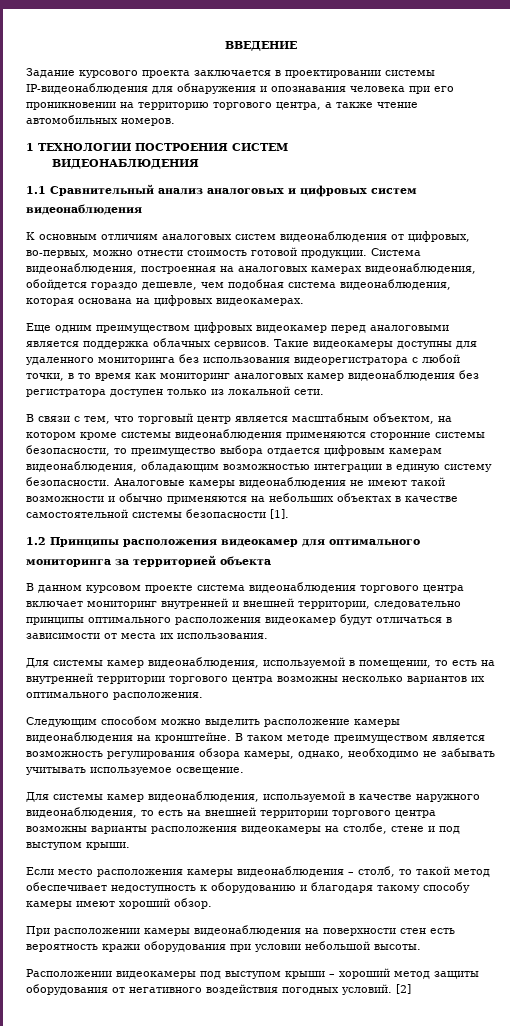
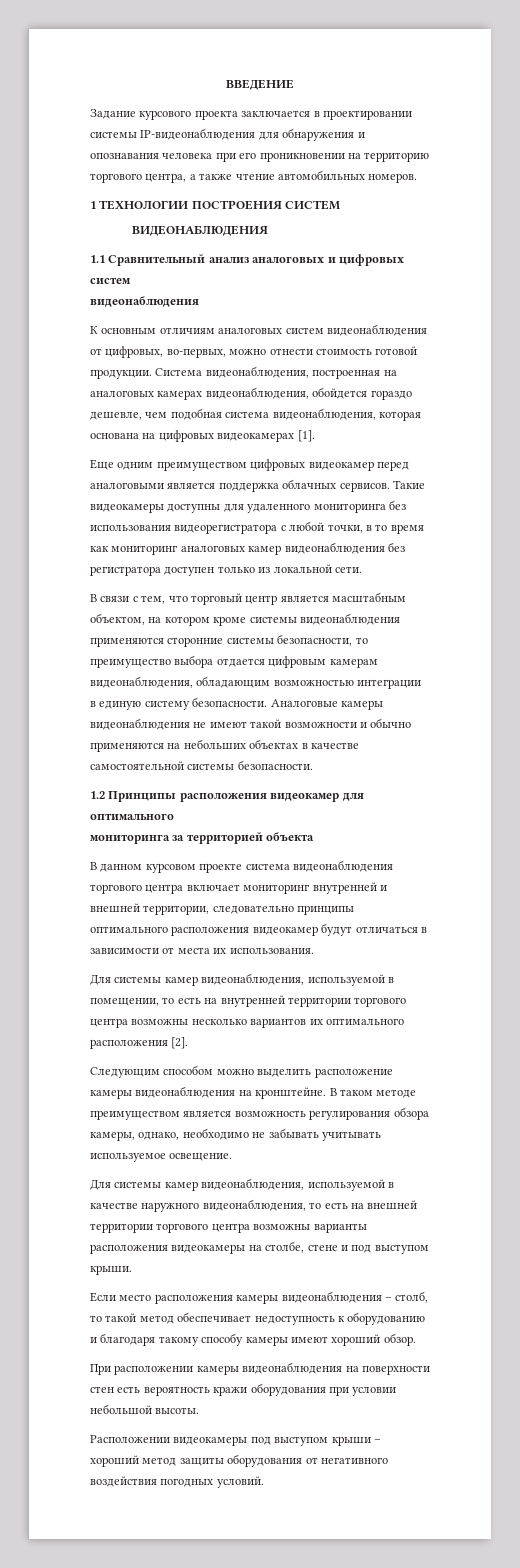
[216,298,304,306] видеокамерах. -> [217,430,315,442] видеокамерах [1].
[186,509,289,519] безопасности [1]. -> [237,760,313,770] безопасности.
[113,692,203,700] расположения. -> [90,1037,189,1049] расположения [2].
[396,984,411,994] [2] -> (264, 1482) none

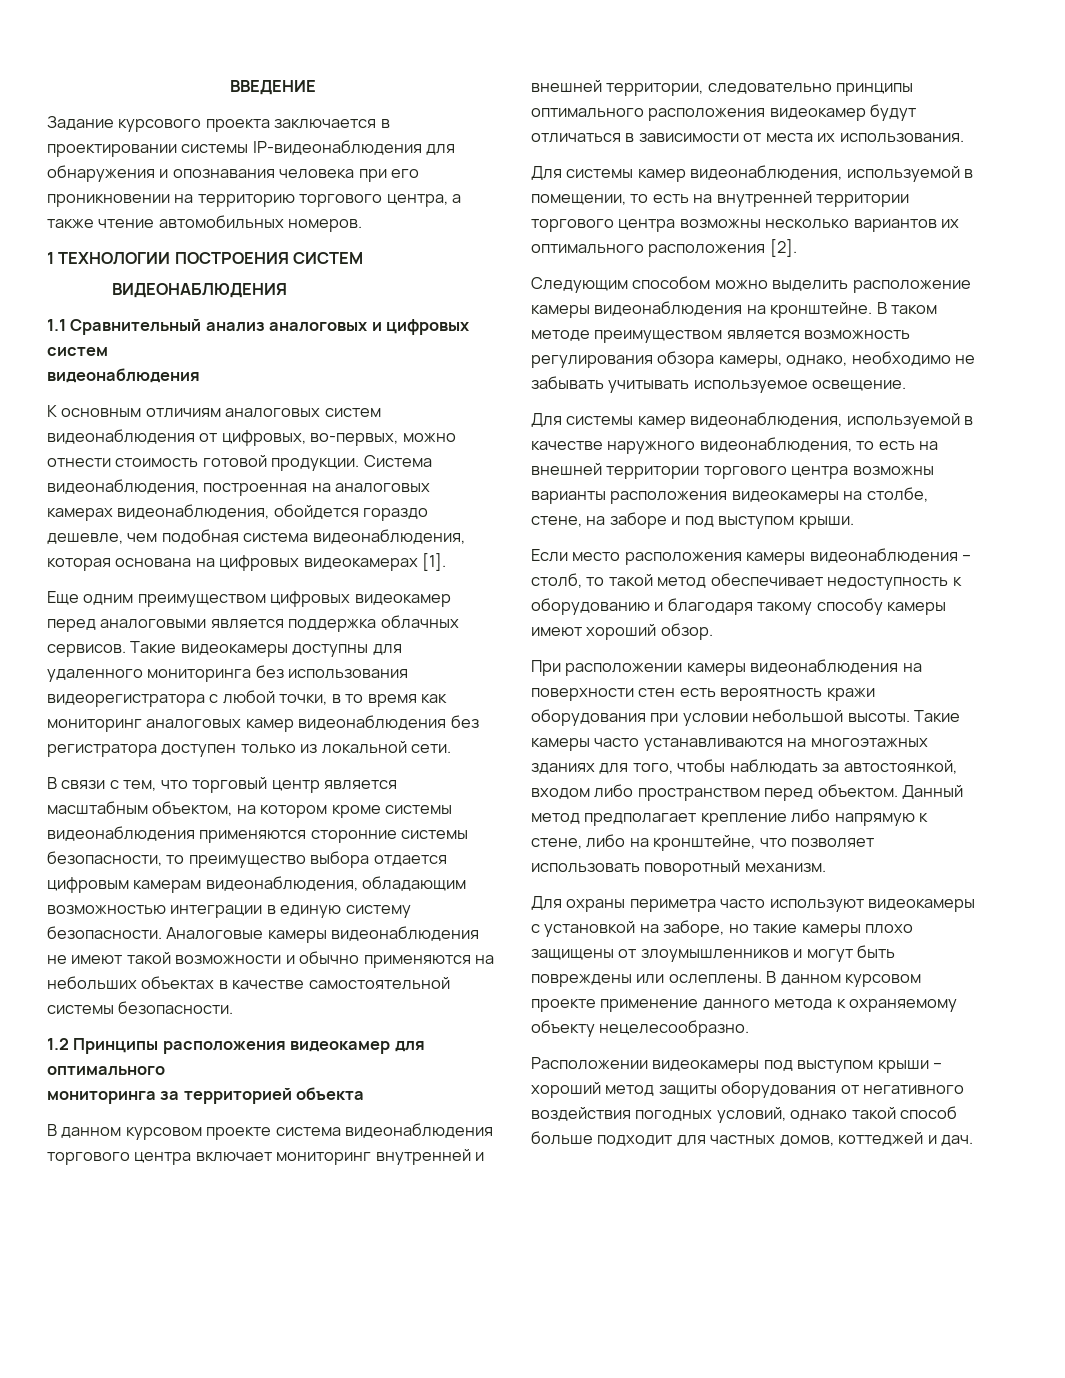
[307,1244,338,1251] стене -> [531,512,667,529] стене, на заборе
(200, 1410) none -> [914,710,961,722] [531,738,928,751] [531,759,957,774] [531,784,964,801] [531,809,929,826] [531,834,875,851] [531,860,826,876] [531,896,976,912] [531,920,914,937] [531,945,896,962] [531,971,922,987] [531,999,958,1012] [531,1020,750,1037] Такие камеры часто устанавливаются на многоэтажных зданиях для того, чтобы наблюдать за автостоянкой, входом либо пространством перед объектом. Данный метод предполагает крепление либо напрямую к стене, либо на кронштейне, что позволяет использовать поворотный механизм. // Для охраны периметра часто используют видеокамеры с установкой на заборе, но такие камеры плохо защищены от злоумышленников и могут быть повреждены или ослеплены. В данном курсовом проекте применение данного метода к охраняемому объекту нецелесообразно.
[216,1476,264,1488] условий. -> [716,1106,958,1123] [531,1131,974,1146] условий, однако такой способ больше подходит для частных домов, коттеджей и дач.

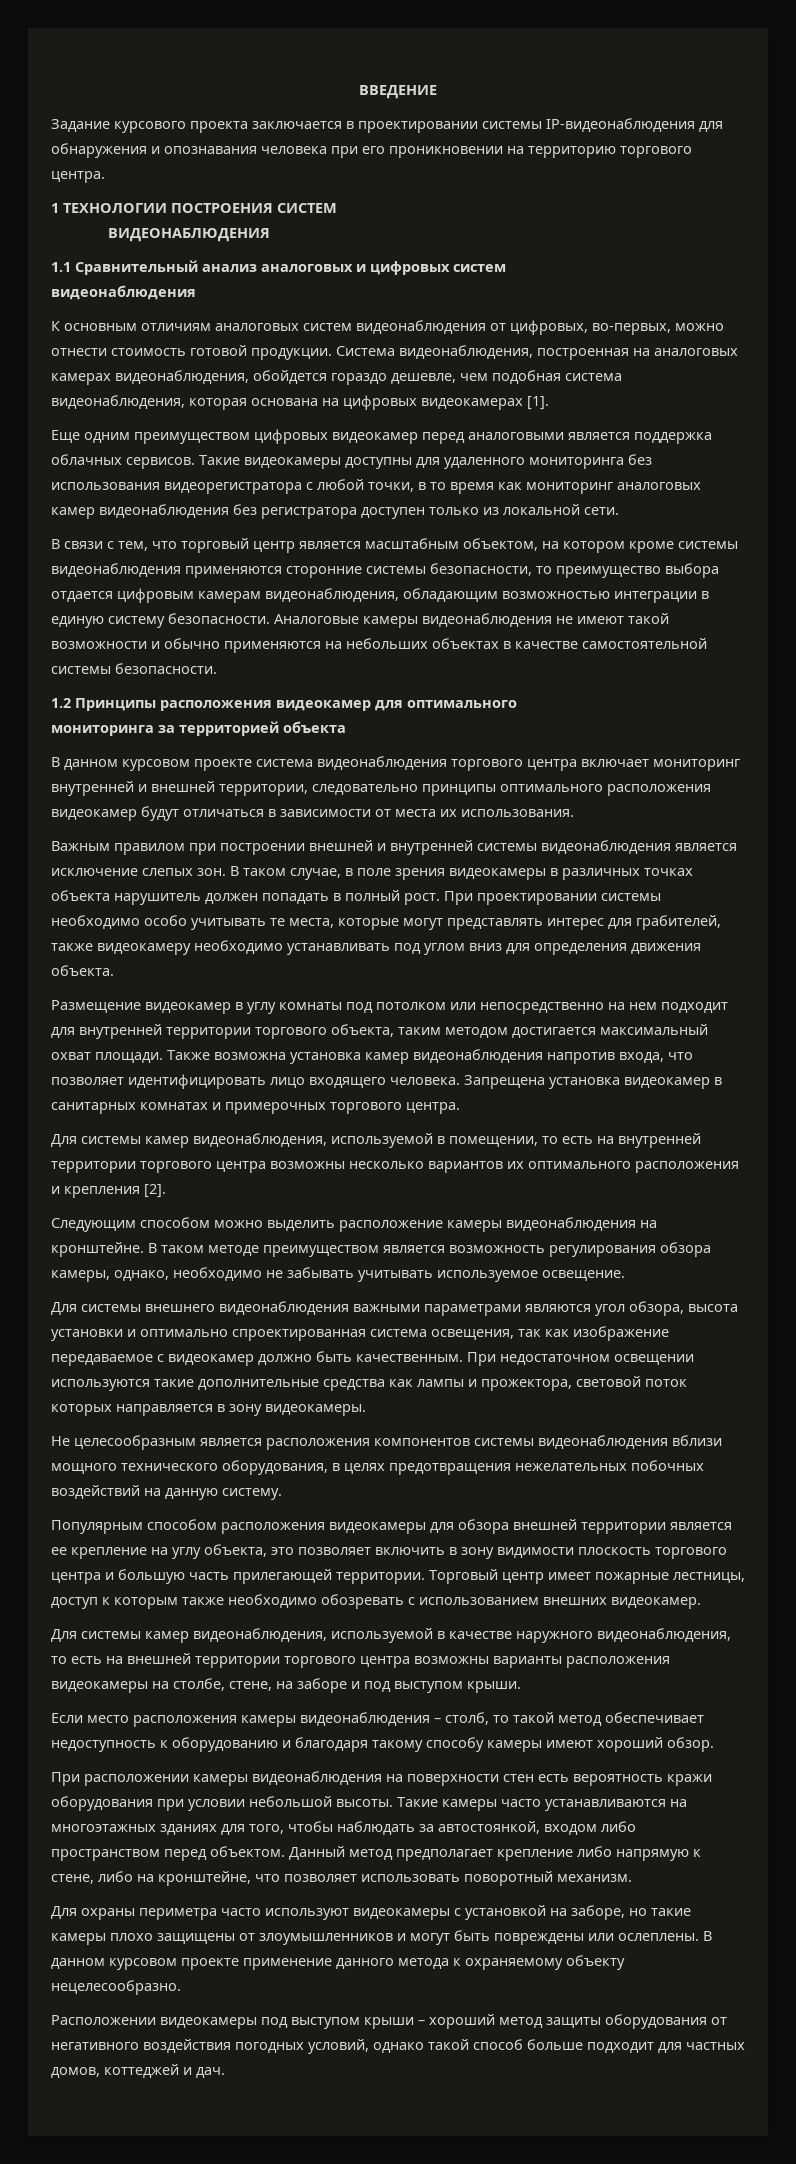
[386,194,462,207] [47,215,363,232] центра, а также чтение автомобильных номеров. -> [51,171,105,183] центра.
(964, 138) none -> [51,840,737,855] [51,866,693,880] [51,890,661,905] [51,915,721,930] [51,940,701,955] [51,965,114,976] [51,1000,728,1014] [51,1024,708,1039] [51,1049,693,1064] [51,1074,722,1089] [51,1102,460,1114] // Важным правилом при построении внешней и внутренней системы видеонаблюдения является исключение слепых зон. В таком случае, в поле зрения видеокамеры в различных точках объекта нарушитель должен попадать в полный рост. При проектировании системы необходимо особо учитывать те места, которые могут представлять интерес для грабителей, также видеокамеру необходимо устанавливать под углом вниз для определения движения объекта. // Размещение видеокамер в углу комнаты под потолком или непосредственно на нем подходит для внутренней территории торгового объекта, таким методом достигается максимальный охват площади. Также возможна установка камер видеонаблюдения напротив входа, что позволяет идентифицировать лицо входящего человека. Запрещена установка видеокамер в санитарных комнатах и примерочных торгового центра.
(766, 250) none -> [51,1186,140,1198] и крепления
(907, 385) none -> [51,1301,738,1316] [51,1326,669,1341] [51,1351,694,1366] [51,1376,687,1391] [51,1404,366,1416] [51,1435,722,1450] [51,1460,704,1475] [51,1485,282,1500] [51,1519,732,1534] [51,1544,727,1559] [51,1569,745,1584] [51,1594,701,1609] // Для системы внешнего видеонаблюдения важными параметрами являются угол обзора, высота установки и оптимально спроектированная система освещения, так как изображение передаваемое с видеокамер должно быть качественным. При недостаточном освещении используются такие дополнительные средства как лампы и прожектора, световой поток которых направляется в зону видеокамеры. // Не целесообразным является расположения компонентов системы видеонаблюдения вблизи мощного технического оборудования, в целях предотвращения нежелательных побочных воздействий на данную систему. // Популярным способом расположения видеокамеры для обзора внешней территории является ее крепление на углу объекта, это позволяет включить в зону видимости плоскость торгового центра и большую часть прилегающей территории. Торговый центр имеет пожарные лестницы, доступ к которым также необходимо обозревать с использованием внешних видеокамер.

